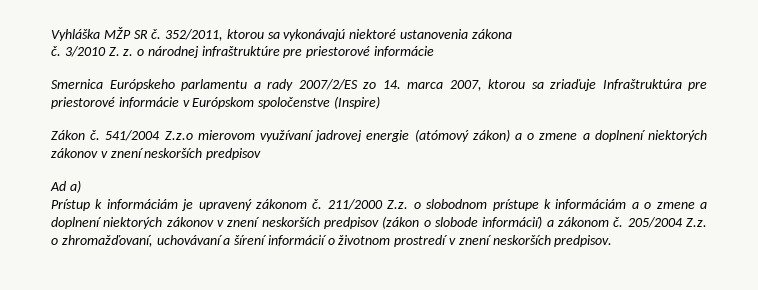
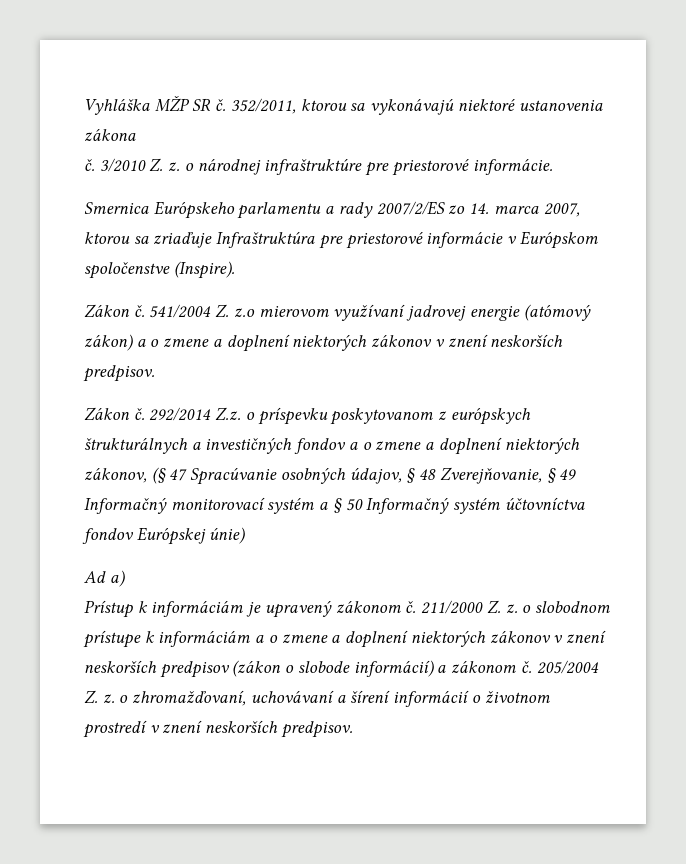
[374,46,435,57] informácie -> [472,159,553,175] informácie.
[333,96,380,109] (Inspire) -> [173,261,235,279] (Inspire).
[164,131,193,140] Z.z.o -> [215,304,255,318] Z. z.o
[206,148,262,160] predpisov -> [83,365,155,382] [84,407,531,425] [84,437,580,455] [84,467,578,485] [84,497,585,514] [82,527,246,545] predpisov. // Zákon č. 292/2014 Z.z. o príspevku poskytovanom z európskych štrukturálnych a investičných fondov a o zmene a doplnení niektorých zákonov, (§ 47 Spracúvanie osobných údajov, § 48 Zverejňovanie, § 49 Informačný monitorovací systém a § 50 Informačný systém účtovníctva fondov Európskej únie)
[387,200,409,209] Z.z. -> [486,600,518,614] Z. z.
[686,218,707,227] Z.z. -> [84,690,115,704] Z. z.

